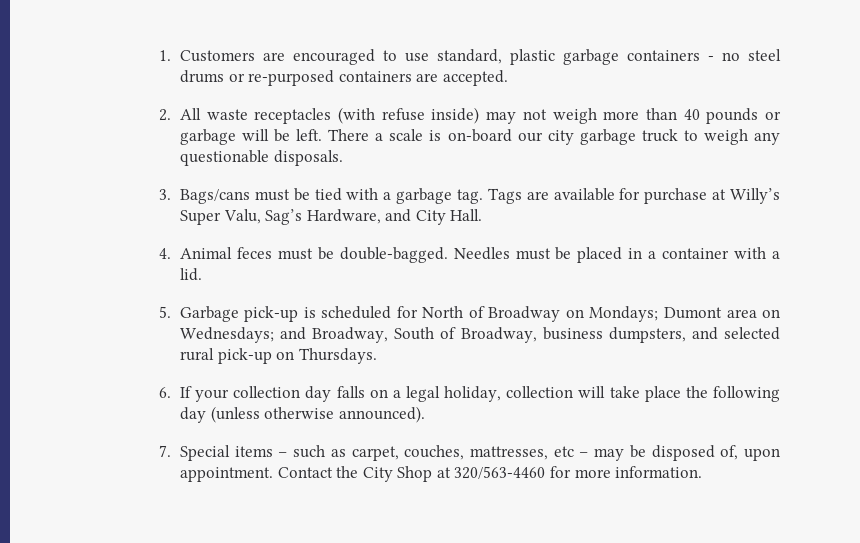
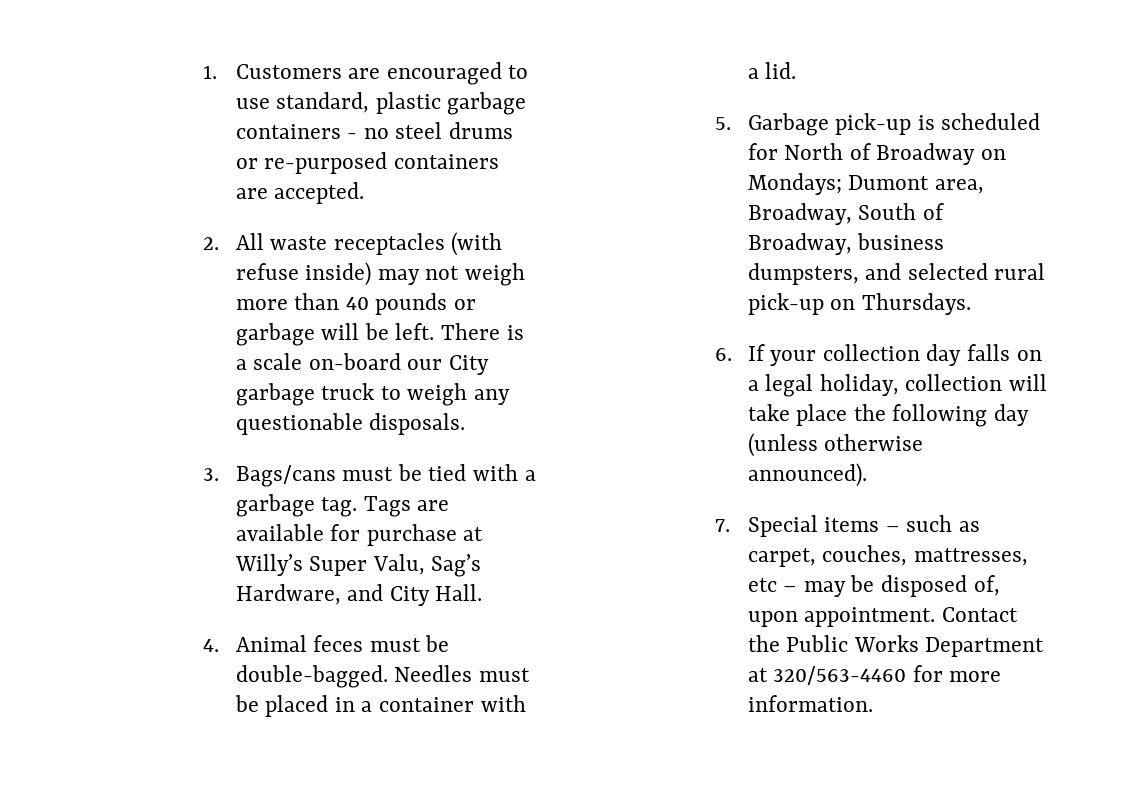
(370, 135) none -> [506,325,524,340] is
[429,130,442,141] is -> (303, 361) none
[547,130,574,145] city -> [449,355,490,375] City
[726,309,781,318] [179,327,307,343] area on Wednesdays; and -> [934,179,984,194] area,
[362,466,433,482] City Shop -> [786,635,1045,657] Public Works Department

